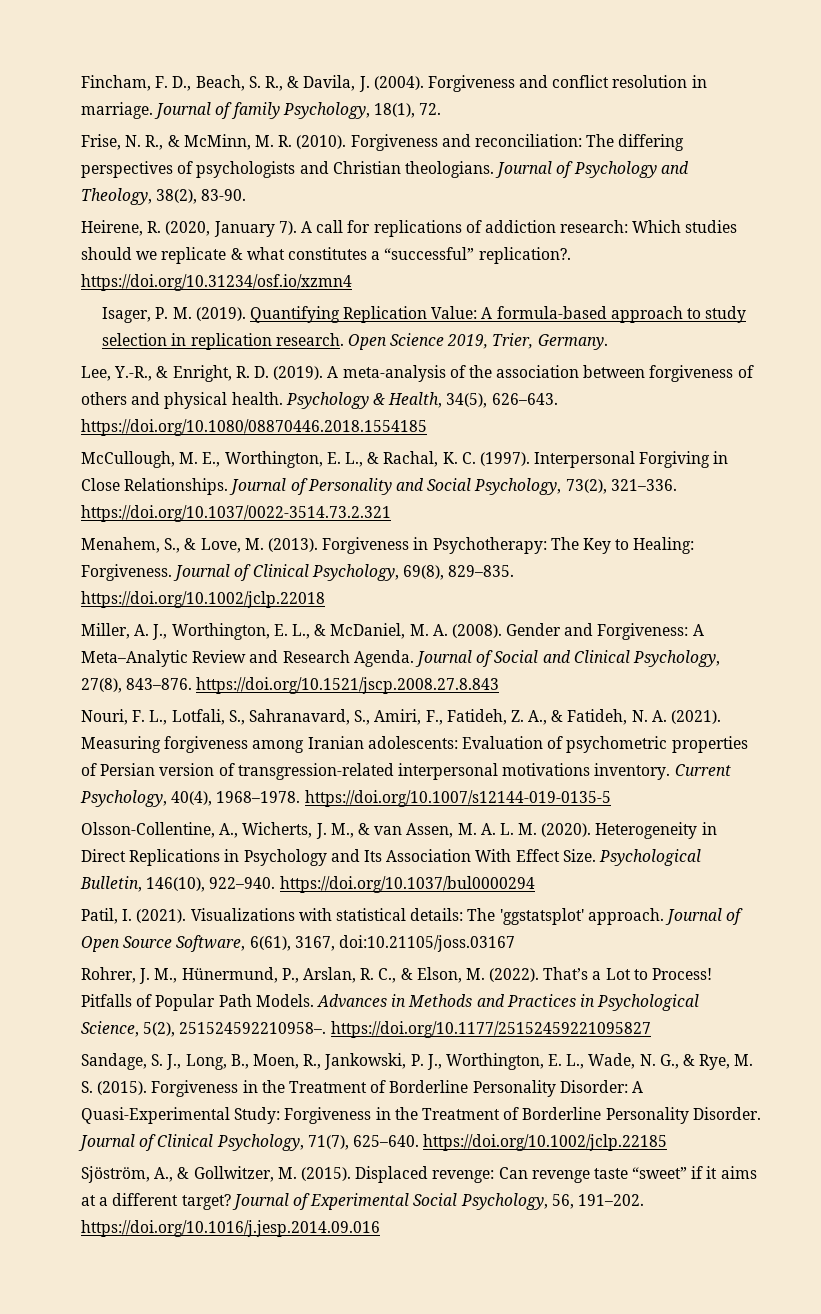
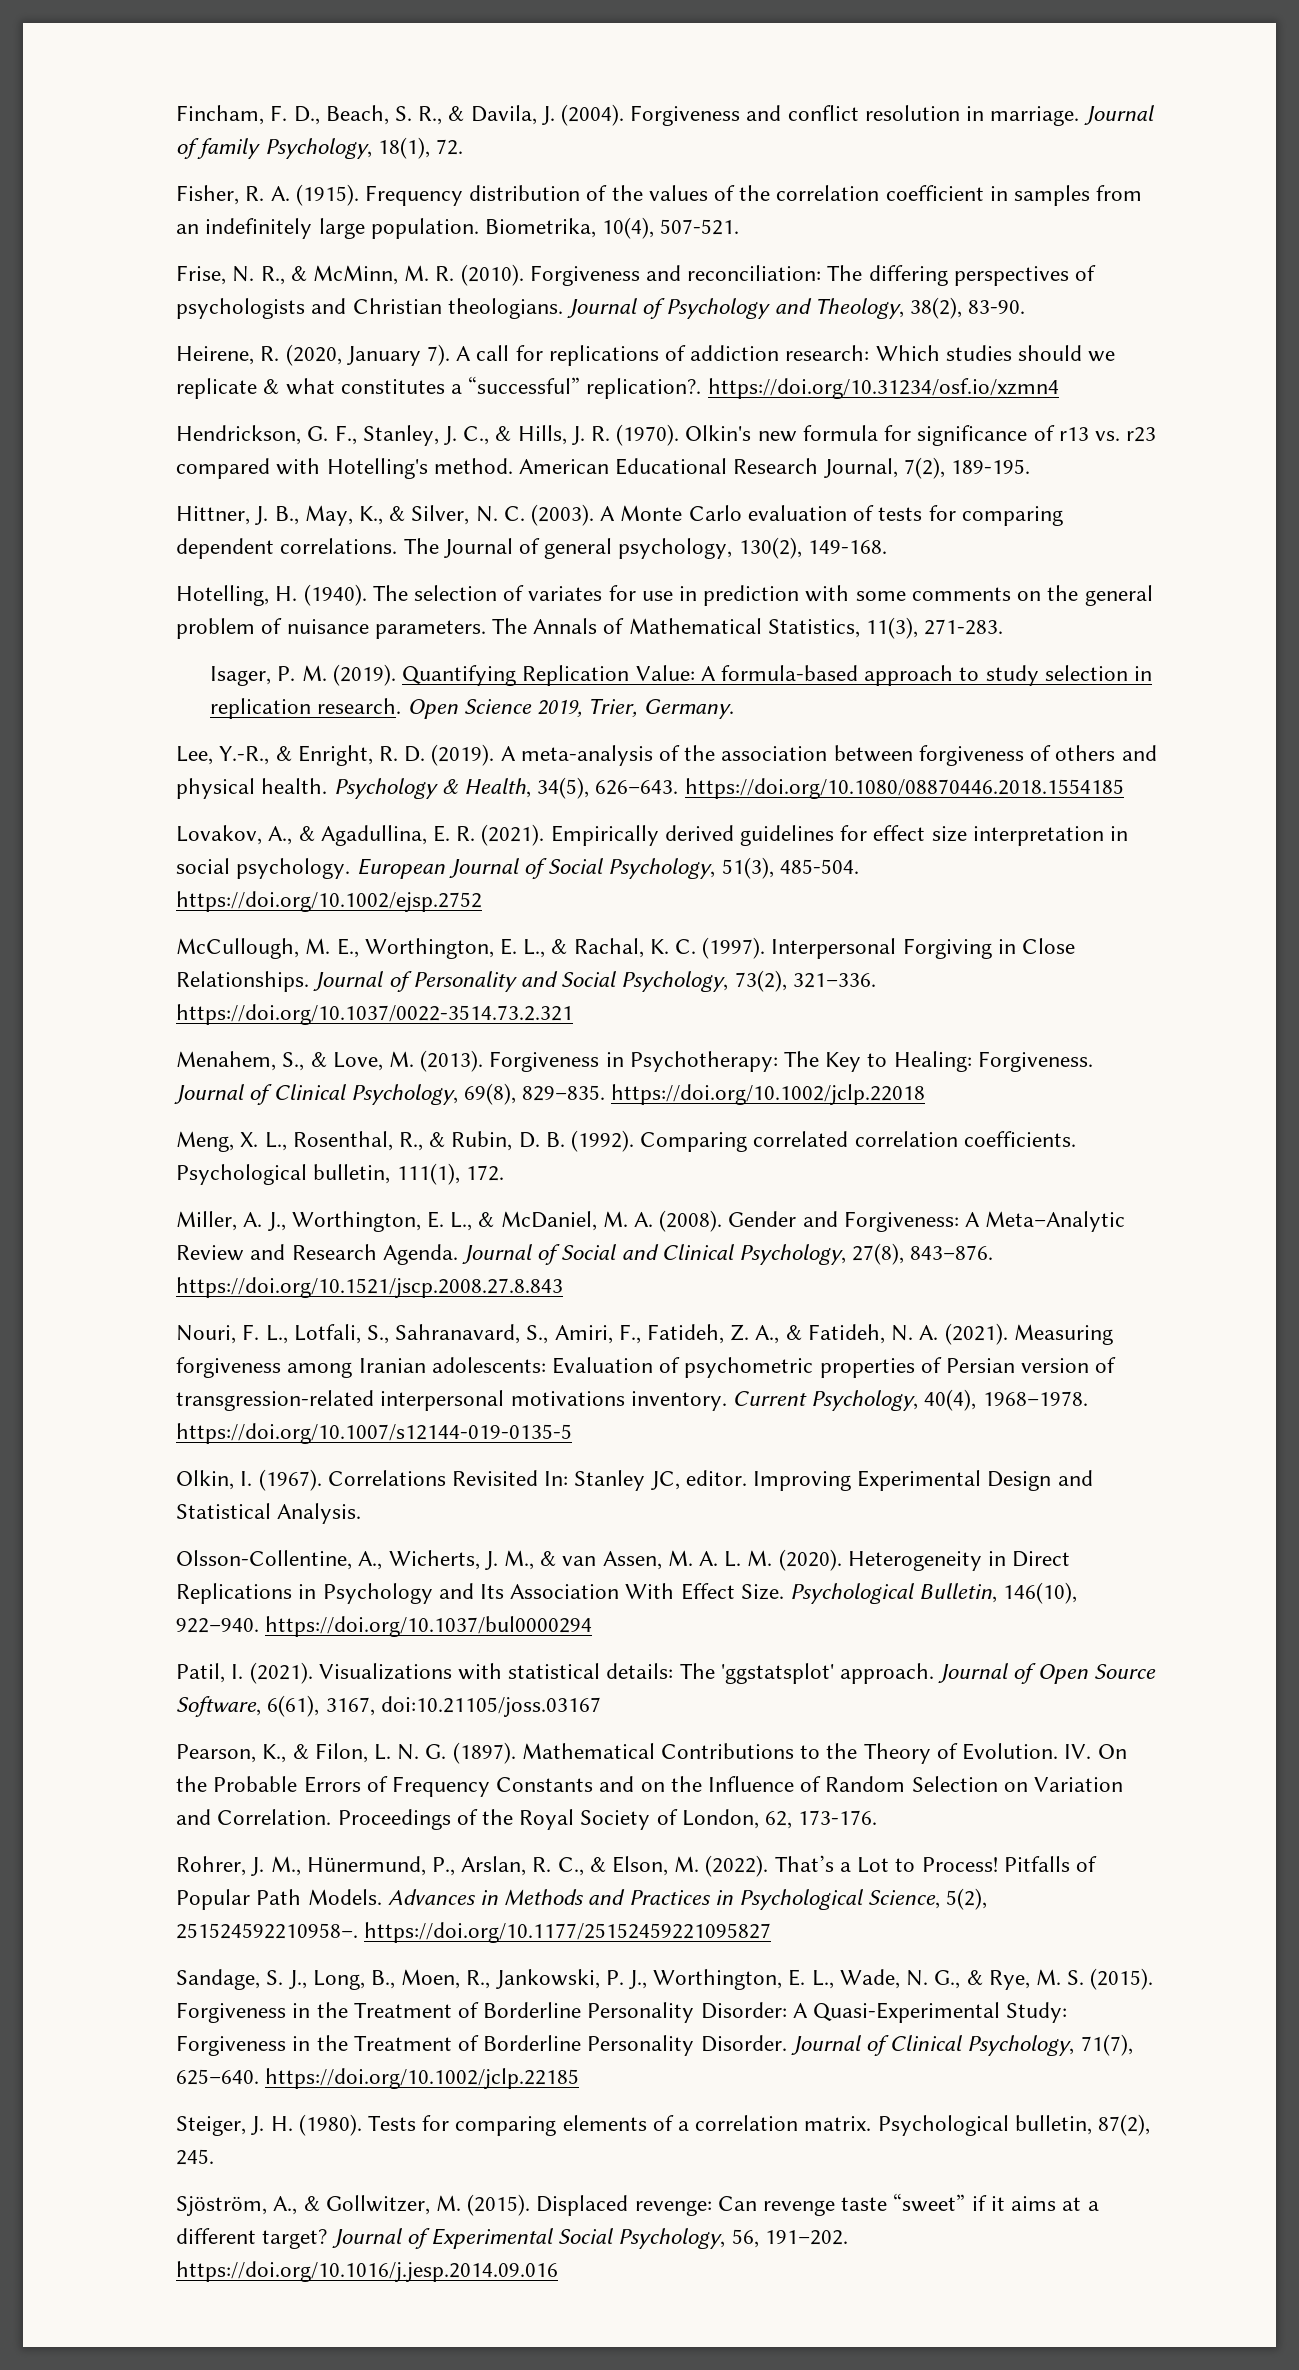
(442, 109) none -> [176,184,1143,206] [176,217,740,239] // Fisher, R. A. (1915). Frequency distribution of the values of the correlation coefficient in samples from an indefinitely large population. Biometrika, 10(4), 507-521.
(353, 282) none -> [176,424,1157,446] [176,457,1031,479] [176,504,1063,526] [176,537,887,559] [176,584,1153,606] [176,617,1004,639] // Hendrickson, G. F., Stanley, J. C., & Hills, J. R. (1970). Olkin's new formula for significance of r13 vs. r23 compared with Hotelling's method. American Educational Research Journal, 7(2), 189-195. // Hittner, J. B., May, K., & Silver, N. C. (2003). A Monte Carlo evaluation of tests for comparing dependent correlations. The Journal of general psychology, 130(2), 149-168. // Hotelling, H. (1940). The selection of variates for use in prediction with some comments on the general problem of nuisance parameters. The Annals of Mathematical Statistics, 11(3), 271-283.
(428, 427) none -> [176,824,1129,846] [176,857,859,879] [176,891,483,912] // Lovakov, A., & Agadullina, E. R. (2021). Empirically derived guidelines for effect size interpretation in social psychology. European Journal of Social Psychology, 51(3), 485-504. https://doi.org/10.1002/ejsp.2752
(326, 599) none -> [176,1130,1076,1152] [176,1163,504,1185] // Meng, X. L., Rosenthal, R., & Rubin, D. B. (1992). Comparing correlated correlation coefficients. Psychological bulletin, 111(1), 172.
(611, 798) none -> [176,1469,1093,1491] [176,1503,362,1524] // Olkin, I. (1967). Correlations Revisited In: Stanley JC, editor. Improving Experimental Design and Statistical Analysis.
(516, 943) none -> [176,1742,1127,1764] [176,1776,1124,1797] [176,1809,878,1830] // Pearson, K., & Filon, L. N. G. (1897). Mathematical Contributions to the Theory of Evolution. IV. On the Probable Errors of Frequency Constants and on the Influence of Random Selection on Variation and Correlation. Proceedings of the Royal Society of London, 62, 173-176.
(668, 1142) none -> [176,2114,1151,2136] [176,2149,215,2165] // Steiger, J. H. (1980). Tests for comparing elements of a correlation matrix. Psychological bulletin, 87(2), 245.

